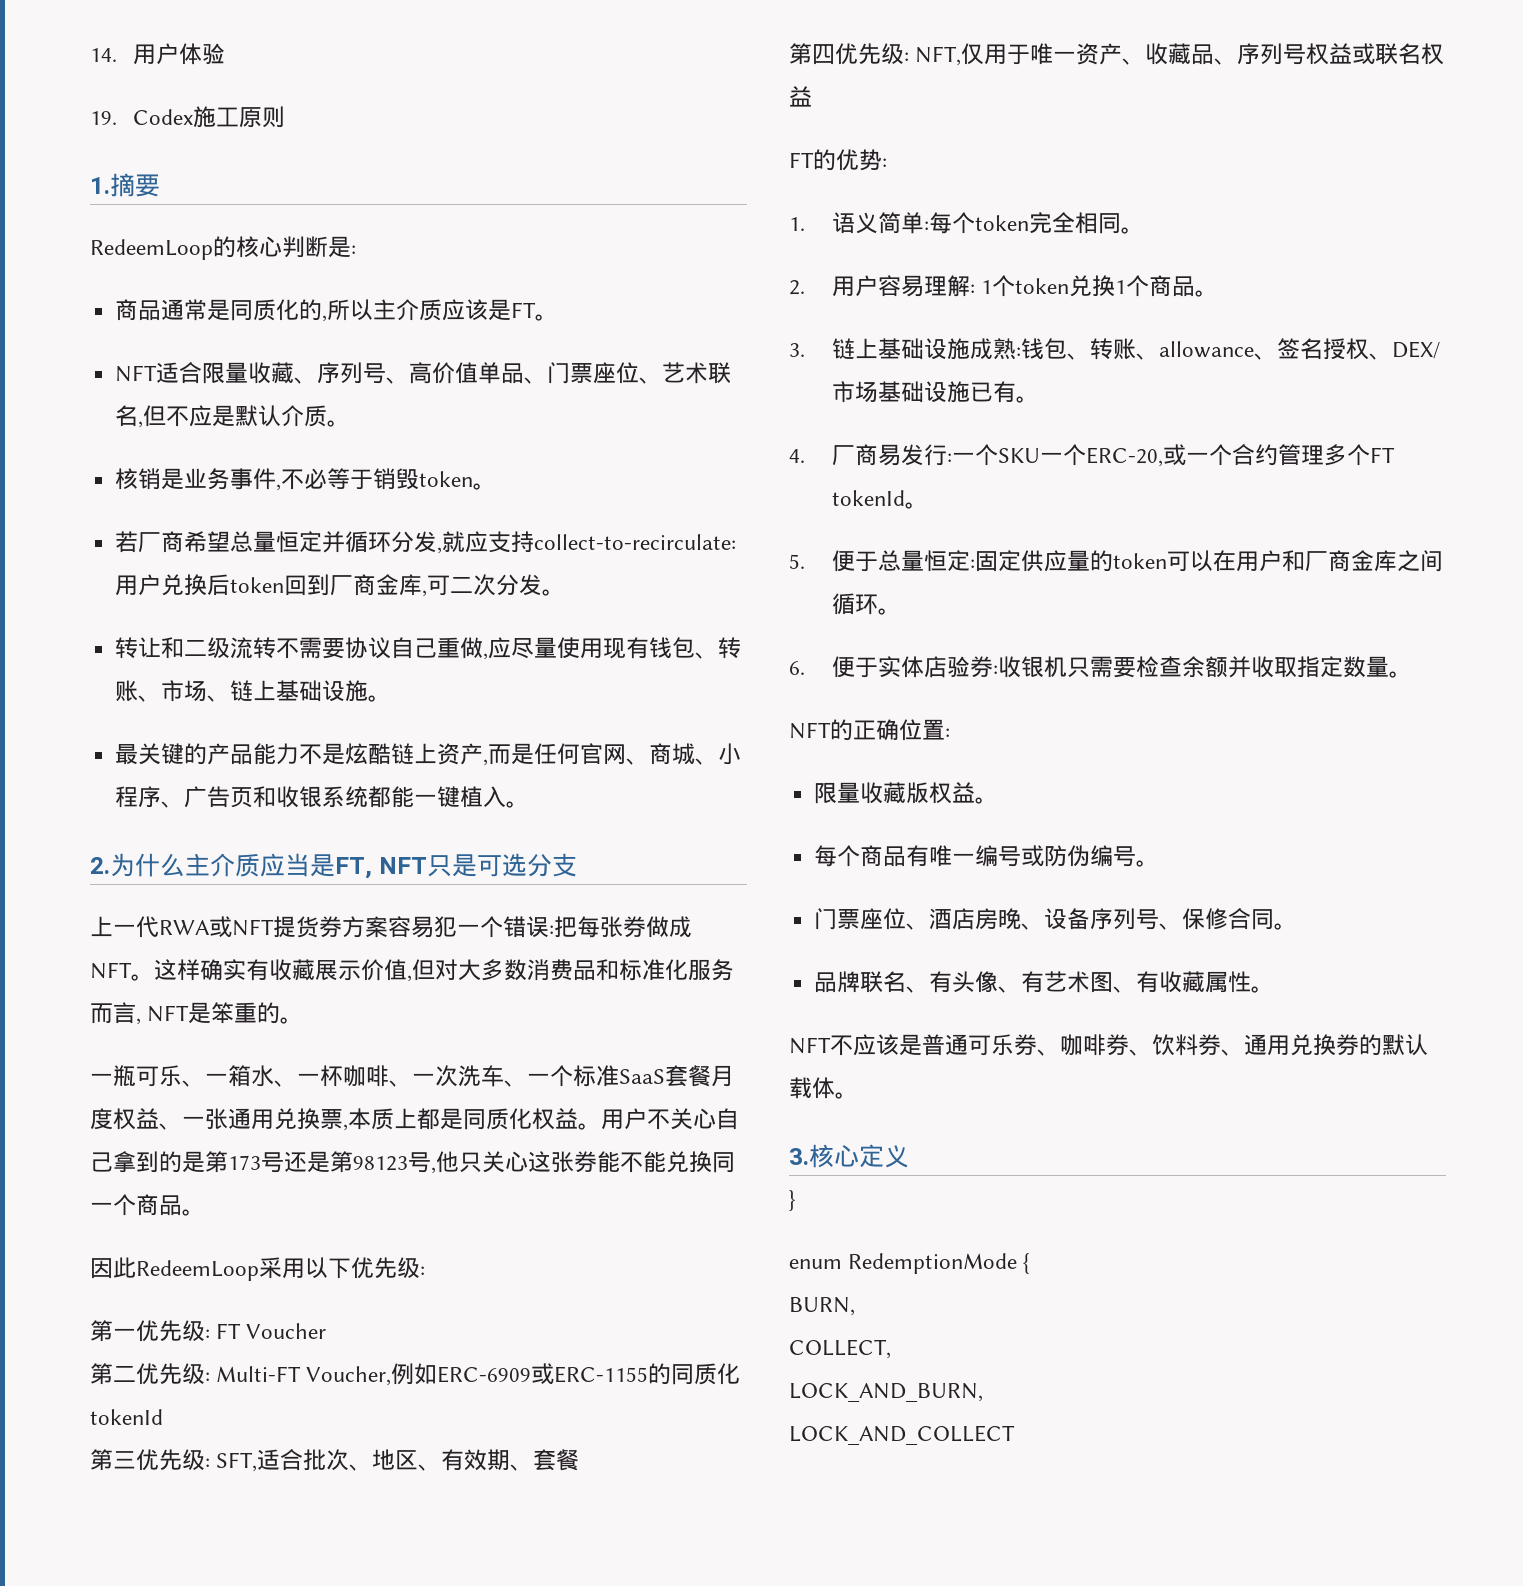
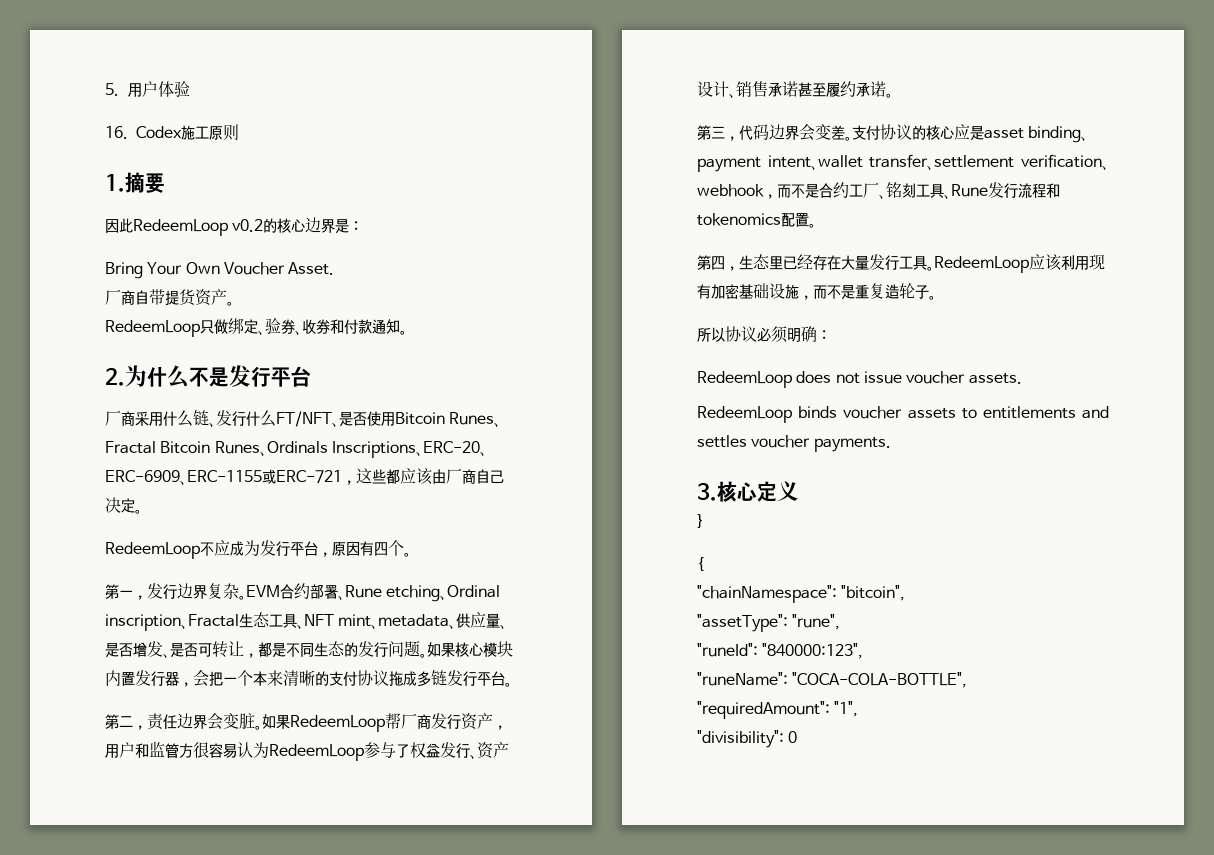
[90,48,117,62] 14. -> [105,83,119,96] 5.
[90,111,117,125] 19. -> [105,126,128,139] 16.
[90,236,356,260] [115,299,559,322] [115,362,732,384] [115,405,351,428] [115,468,497,491] [115,531,737,554] [115,574,566,597] [115,637,742,660] [115,680,392,702] [115,743,742,766] [115,786,530,808] [90,853,577,879] [90,916,692,938] [90,959,734,982] [90,1002,304,1025] [90,1065,734,1087] [90,1108,739,1131] [90,1151,735,1174] [90,1194,205,1216] [90,1257,425,1281] [90,1320,327,1342] [90,1363,741,1386] [90,1409,163,1425] [90,1449,580,1472] [789,43,1445,66] [789,86,812,107] [789,149,887,171] [789,212,1144,234] [789,275,1218,297] [789,338,1440,360] [831,381,1039,403] [789,444,1395,467] [831,490,928,509] [789,550,1443,572] [831,593,901,615] [789,656,1412,678] [789,719,950,741] [814,782,999,804] [814,845,1160,867] [814,908,1298,930] [814,971,1275,993] [789,1034,1428,1056] [789,1077,858,1099] RedeemLoop的核心判断是: // 商品通常是同质化的,所以主介质应该是FT。 // NFT适合限量收藏、序列号、高价值单品、门票座位、艺术联名,但不应是默认介质。 // 核销是业务事件,不必等于销毁token。 // 若厂商希望总量恒定并循环分发,就应支持collect-to-recirculate:用户兑换后token回到厂商金库,可二次分发。 // 转让和二级流转不需要协议自己重做,应尽量使用现有钱包、转账、市场、链上基础设施。 // 最关键的产品能力不是炫酷链上资产,而是任何官网、商城、小程序、广告页和收银系统都能一键植入。 // 2.为什么主介质应当是FT, NFT只是可选分支 // 上一代RWA或NFT提货券方案容易犯一个错误:把每张券做成NFT。这样确实有收藏展示价值,但对大多数消费品和标准化服务而言, NFT是笨重的。 // 一瓶可乐、一箱水、一杯咖啡、一次洗车、一个标准SaaS套餐月度权益、一张通用兑换票,本质上都是同质化权益。用户不关心自己拿到的是第173号还是第98123号,他只关心这张券能不能兑换同一个商品。 // 因此RedeemLoop采用以下优先级: // 第一优先级: FT Voucher // 第二优先级: Multi-FT Voucher,例如ERC-6909或ERC-1155的同质化tokenId // 第三优先级: SFT,适合批次、地区、有效期、套餐 // 第四优先级: NFT,仅用于唯一资产、收藏品、序列号权益或联名权益 // FT的优势: // 1.语义简单:每个token完全相同。 // 2.用户容易理解: 1个token兑换1个商品。 // 3.链上基础设施成熟:钱包、转账、allowance、签名授权、DEX/市场基础设施已有。 // 4.厂商易发行:一个SKU一个ERC-20,或一个合约管理多个FT tokenId。 // 5.便于总量恒定:固定供应量的token可以在用户和厂商金库之间循环。 // 6.便于实体店验券:收银机只需要检查余额并收取指定数量。 // NFT的正确位置: // 限量收藏版权益。 // 每个商品有唯一编号或防伪编号。 // 门票座位、酒店房晚、设备序列号、保修合同。 // 品牌联名、有头像、有艺术图、有收藏属性。 // NFT不应该是普通可乐券、咖啡券、饮料券、通用兑换券的默认载体。 -> [105,217,364,236] [105,262,335,279] [105,289,234,306] [105,318,407,337] [105,365,311,389] [105,410,502,427] [105,441,487,458] [105,468,504,485] [105,497,142,514] [105,540,411,559] [105,583,501,602] [105,612,508,631] [105,641,513,658] [105,670,512,687] [105,713,507,732] [105,741,509,761] [697,81,893,98] [697,124,1089,143] [697,154,1109,172] [697,182,1060,199] [697,213,816,228] [697,254,1105,273] [697,283,936,300] [697,326,831,343] [697,371,1022,388] [697,406,1109,423] [697,435,891,452] 因此RedeemLoop v0.2的核心边界是： // Bring Your Own Voucher Asset. // 厂商自带提货资产。 // RedeemLoop只做绑定、验券、收券和付款通知。 // 2.为什么不是发行平台 // 厂商采用什么链、发行什么FT/NFT、是否使用Bitcoin Runes、Fractal Bitcoin Runes、Ordinals Inscriptions、ERC-20、ERC-6909、ERC-1155或ERC-721，这些都应该由厂商自己决定。 // RedeemLoop不应成为发行平台，原因有四个。 // 第一，发行边界复杂。EVM合约部署、Rune etching、Ordinal inscription、Fractal生态工具、NFT mint、metadata、供应量、是否增发、是否可转让，都是不同生态的发行问题。如果核心模块内置发行器，会把一个本来清晰的支付协议拖成多链发行平台。 // 第二，责任边界会变脏。如果RedeemLoop帮厂商发行资产，用户和监管方很容易认为RedeemLoop参与了权益发行、资产设计、销售承诺甚至履约承诺。 // 第三，代码边界会变差。支付协议的核心应是asset binding、payment intent、wallet transfer、settlement verification、webhook，而不是合约工厂、铭刻工具、Rune发行流程和tokenomics配置。 // 第四，生态里已经存在大量发行工具。RedeemLoop应该利用现有加密基础设施，而不是重复造轮子。 // 所以协议必须明确： // RedeemLoop does not issue voucher assets. // RedeemLoop binds voucher assets to entitlements and settles voucher payments.
[789,1253,1018,1274] enum RedemptionMode -> (704, 521) none
[789,1297,855,1316] [789,1339,891,1359] [789,1383,983,1402] [789,1425,1015,1445] BURN, // COLLECT, // LOCK_AND_BURN, // LOCK_AND_COLLECT -> [697,585,906,603] [697,614,841,632] [697,643,864,659] [697,672,968,688] [697,701,859,719] [697,730,798,748] "chainNamespace": "bitcoin", // "assetType": "rune", // "runeId": "840000:123", // "runeName": "COCA-COLA-BOTTLE", // "requiredAmount": "1", // "divisibility": 0

